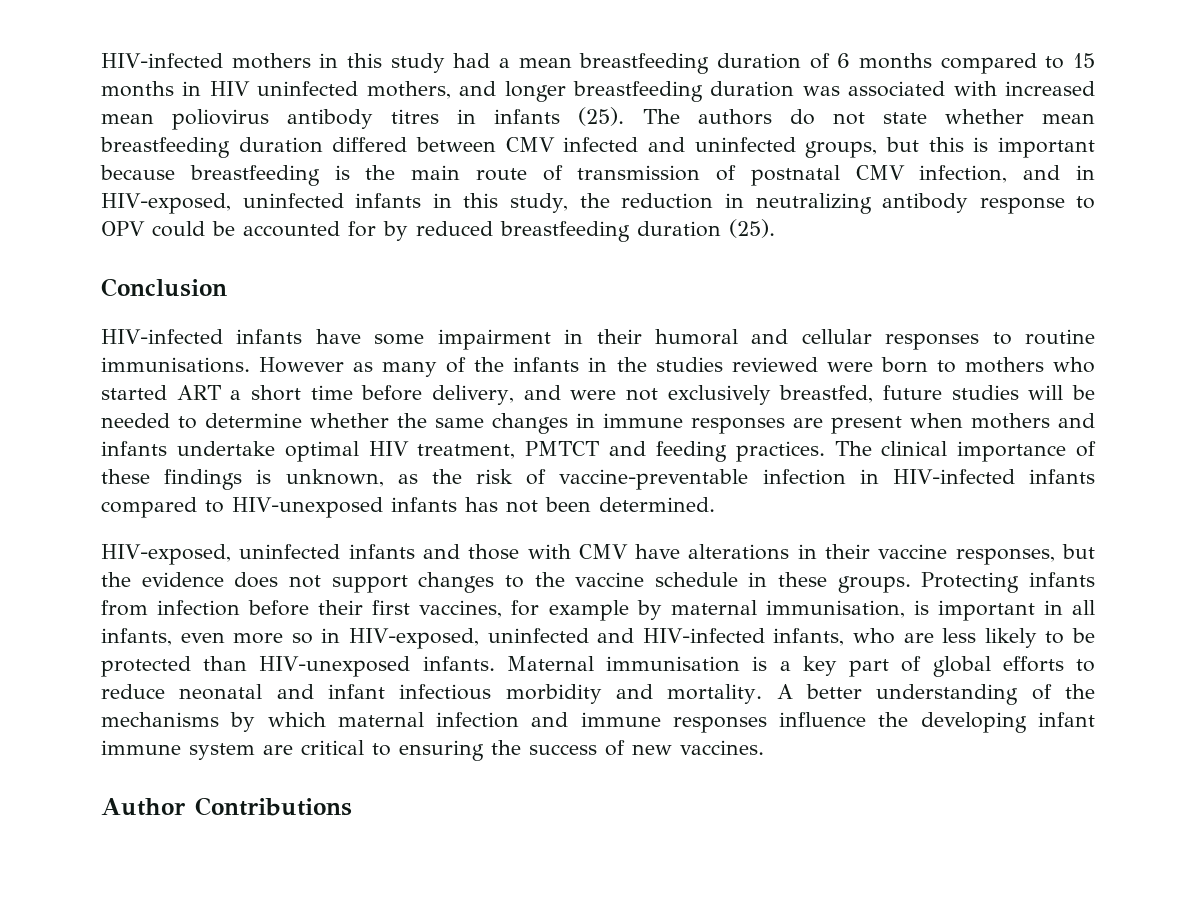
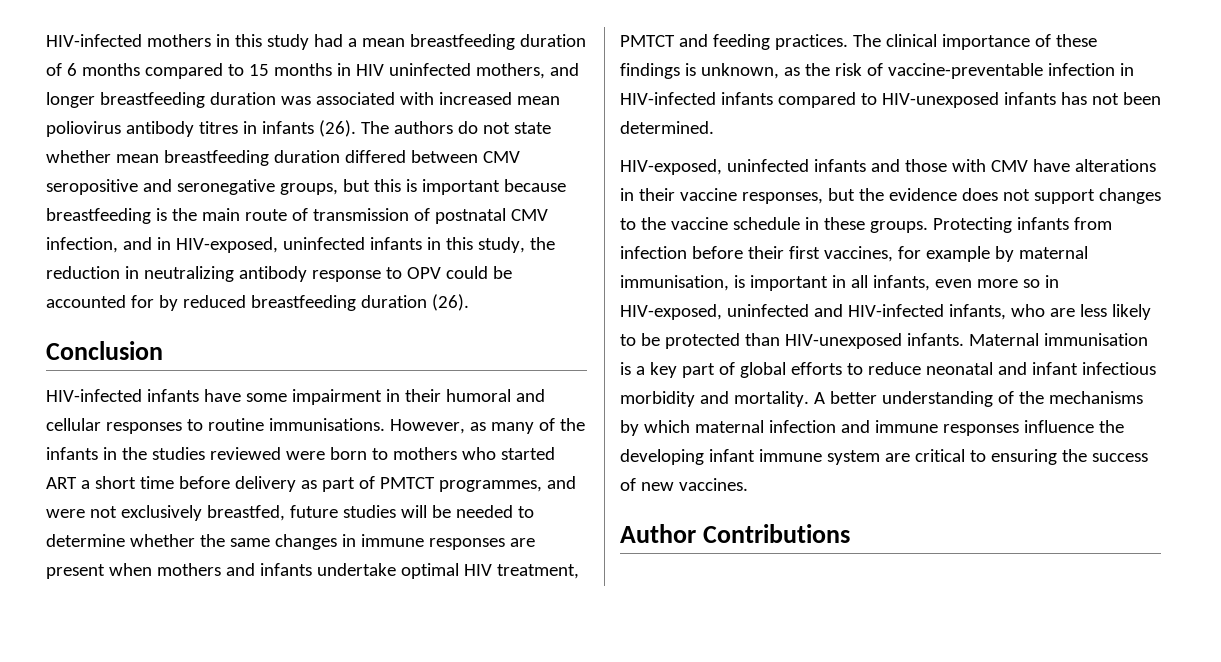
[578,107,625,126] (25). -> [318,120,356,137] (26).
[563,137,796,152] infected and uninfected -> [46,179,275,195] seropositive and seronegative
[729,219,775,238] (25). -> [431,294,469,311] (26).
[259,357,345,373] However -> [389,419,465,434] However,
[432,385,515,405] delivery, -> [234,476,542,492] delivery as part of PMTCT programmes,

